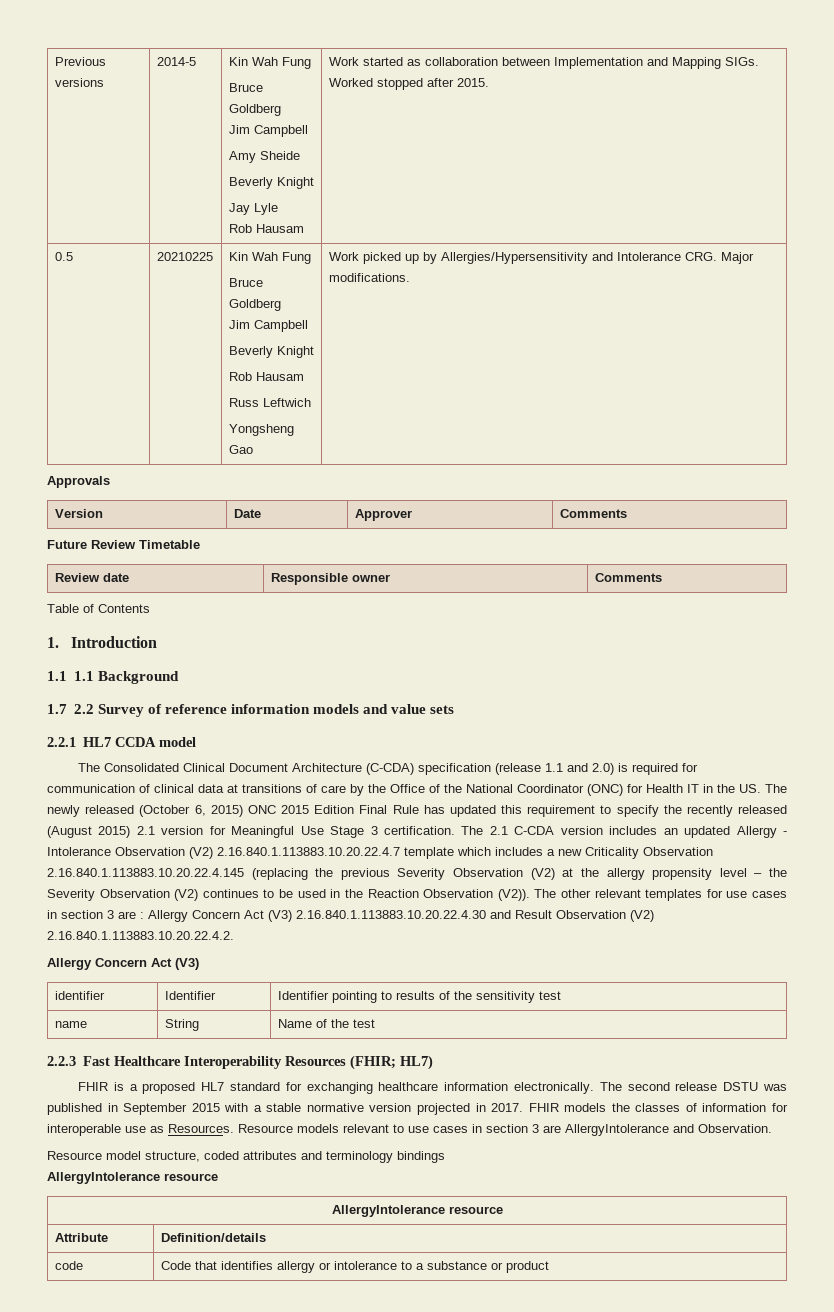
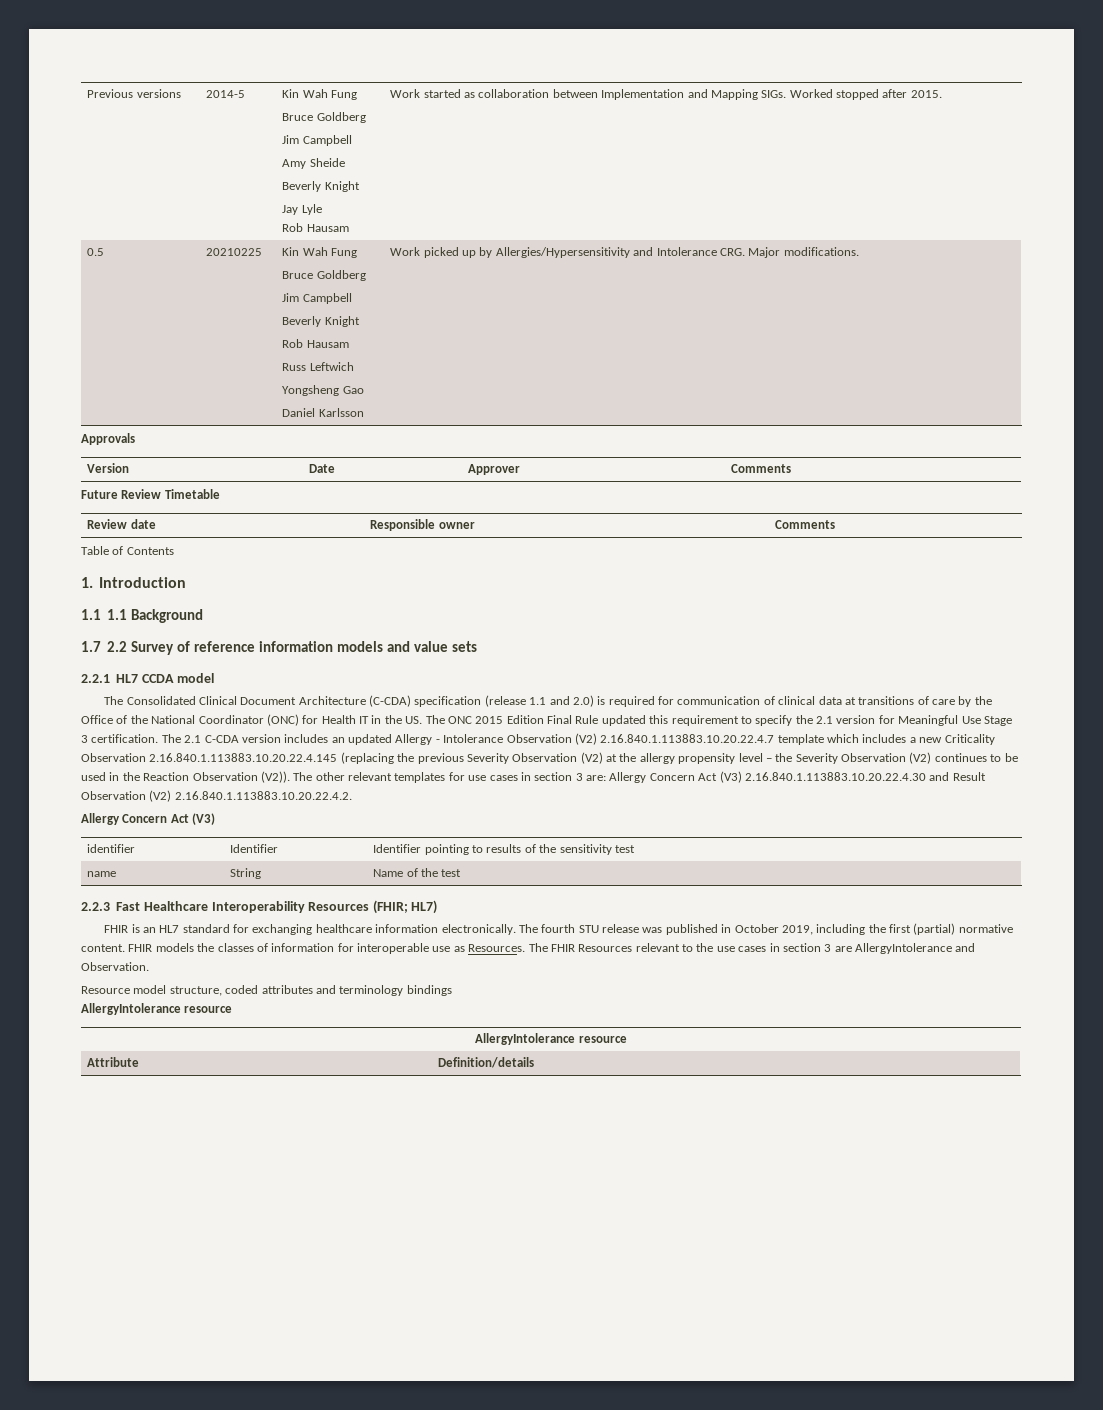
(253, 449) none -> [282,408,364,417] // Daniel Karlsson
[47,805,243,817] newly released (October 6, 2015) -> (445, 719) none
[423,805,445,814] has -> (599, 719) none
[686,805,787,817] [47,826,131,838] recently released (August 2015) -> (813, 719) none
[118,911,144,919] are : -> [586,775,606,781] are:
[129,1082,196,1094] a proposed -> [142,927,156,933] an
[627,1082,787,1091] [47,1103,524,1115] second release DSTU was published in September 2015 with a stable normative version projected in 2017. -> [541,923,1013,935] [81,944,125,952] fourth STU release was published in October 2019, including the first (partial) normative content.
[238,1124,339,1133] Resource models -> [528,943,633,952] The FHIR Resources
(404, 1128) none -> [696,943,714,952] the
[54,1261,83,1270] [160,1261,549,1273] // code | Code that identifies allergy or intolerance to a substance or product -> (535, 1062) none

